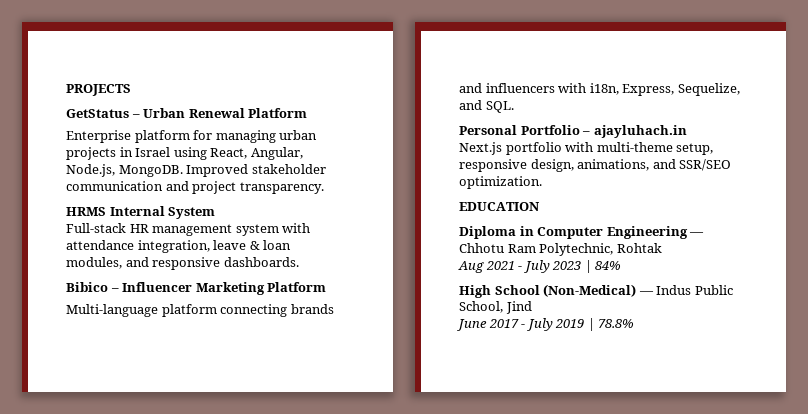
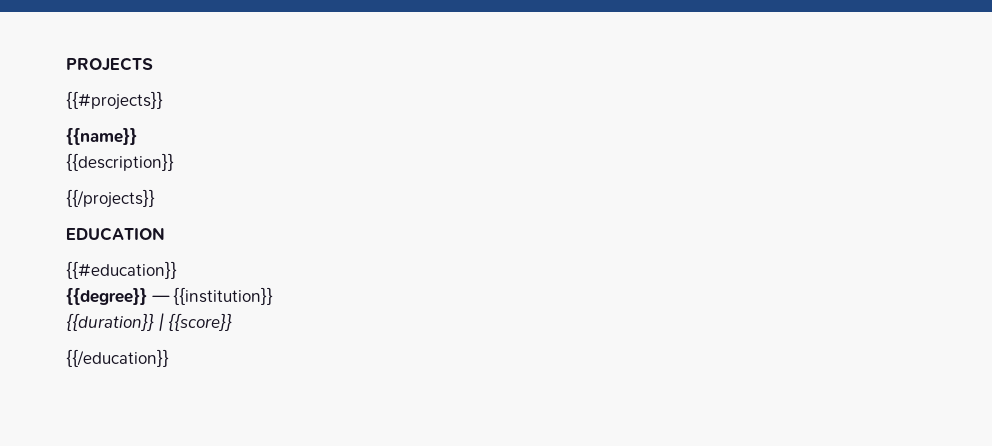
[66,108,308,118] [66,130,318,143] [66,147,303,160] [66,164,326,177] [66,181,324,194] [66,206,216,219] [66,223,311,236] [66,240,292,253] [66,257,299,270] [66,282,327,295] [66,304,334,317] [459,83,740,96] [459,100,514,113] [459,125,687,138] [459,142,714,155] [459,159,732,172] [459,176,542,189] [459,202,540,211] [459,226,705,239] [459,243,662,256] [458,260,622,273] [459,284,733,298] [459,301,532,314] [456,318,635,331] GetStatus – Urban Renewal Platform // Enterprise platform for managing urban projects in Israel using React, Angular, Node.js, MongoDB. Improved stakeholder communication and project transparency. // HRMS Internal System // Full-stack HR management system with attendance integration, leave & loan modules, and responsive dashboards. // Bibico – Influencer Marketing Platform // Multi-language platform connecting brands and influencers with i18n, Express, Sequelize, and SQL. // Personal Portfolio – ajayluhach.in // Next.js portfolio with multi-theme setup, responsive design, animations, and SSR/SEO optimization. // EDUCATION // Diploma in Computer Engineering — Chhotu Ram Polytechnic, Rohtak // Aug 2021 - July 2023 | 84% // High School (Non-Medical) — Indus Public School, Jind // June 2017 - July 2019 | 78.8% -> [66,91,163,110] [66,128,137,145] [66,153,174,171] [66,189,155,208] [66,227,165,241] [66,261,177,279] [66,287,274,305] [66,313,233,331] [66,349,169,367] {{#projects}} // {{name}} // {{description}} // {{/projects}} // EDUCATION // {{#education}} // {{degree}} — {{institution}} // {{duration}} | {{score}} // {{/education}}

